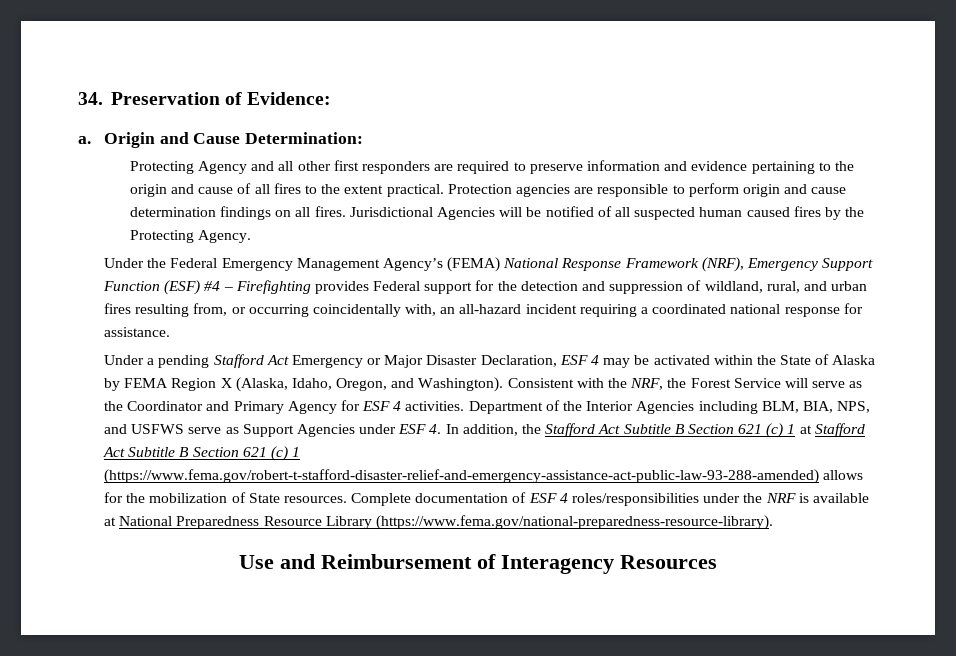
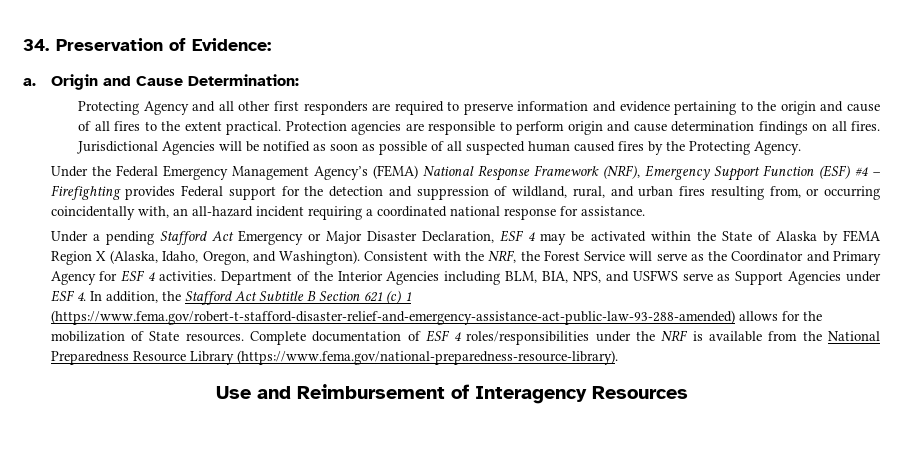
(594, 211) none -> [313,141,428,155] as soon as possible
[799,423,865,437] [102,446,301,461] at Stafford Act Subtitle B Section 621 (c) 1 -> (412, 296) none
[103,517,116,526] at -> [768,331,822,341] from the

